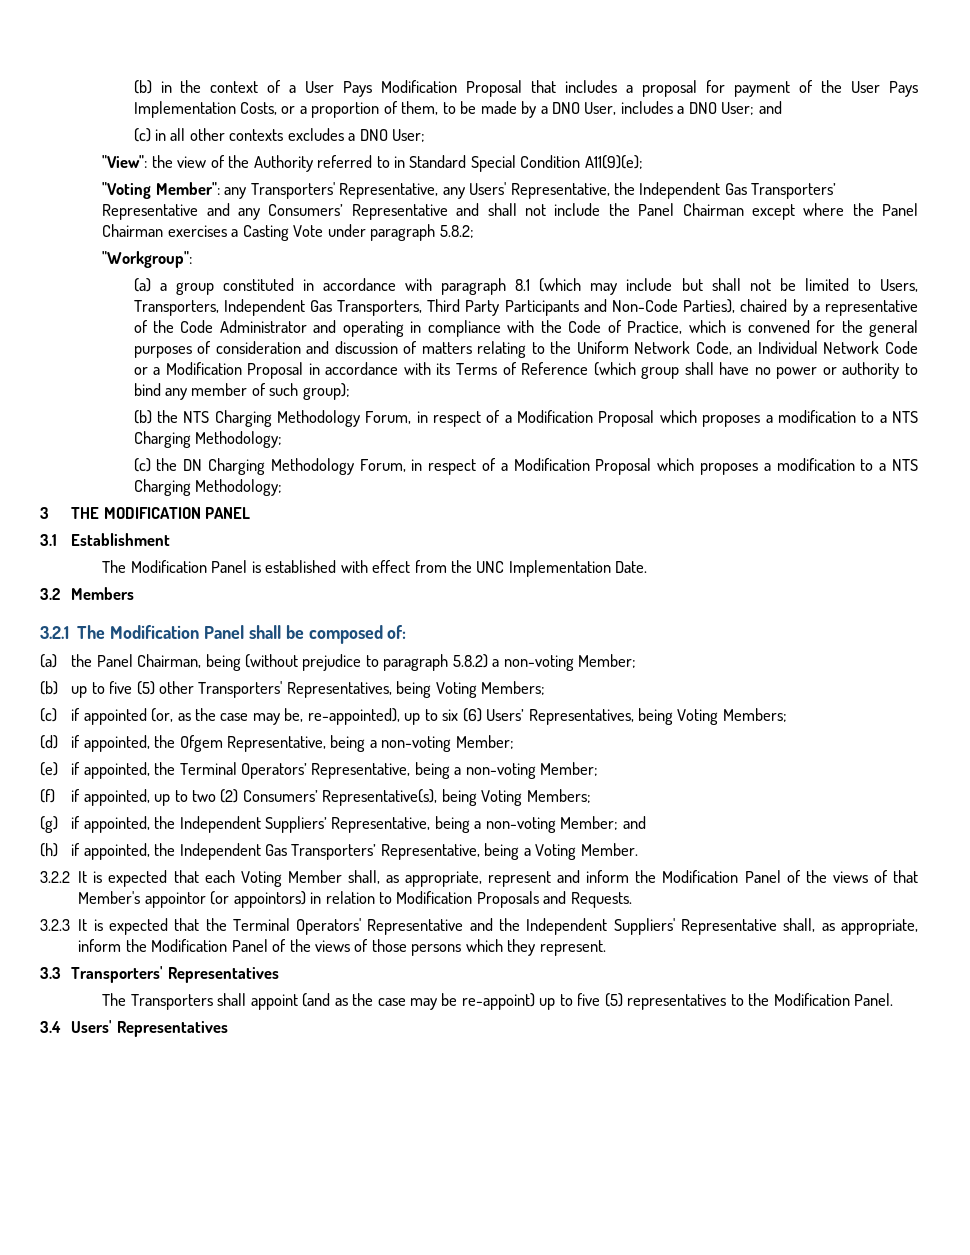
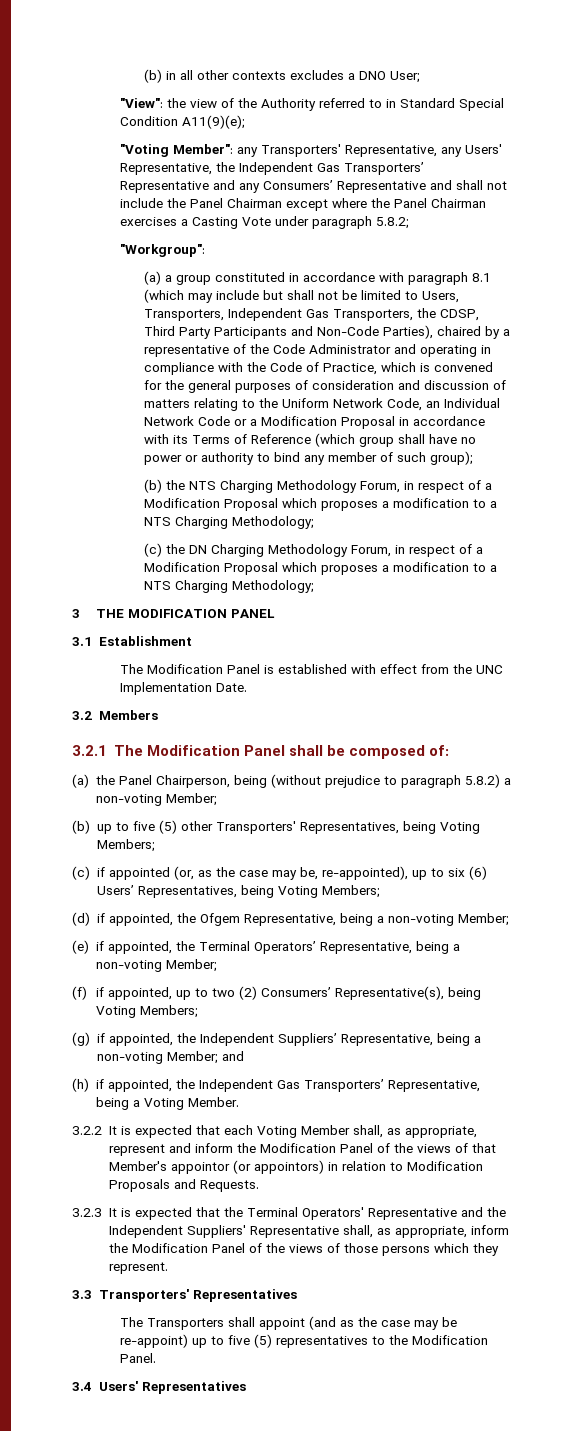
[180,80,918,97] [133,101,782,118] [133,128,167,142] the context of a User Pays Modification Proposal that includes a proposal for payment of the User Pays Implementation Costs, or a proportion of them, to be made by a DNO User, includes a DNO User; and // (c) in -> (176, 75) none
(423, 308) none -> [416,308,479,321] the CDSP,
[137,654,202,668] Chairman, -> [155,775,230,788] Chairperson,

